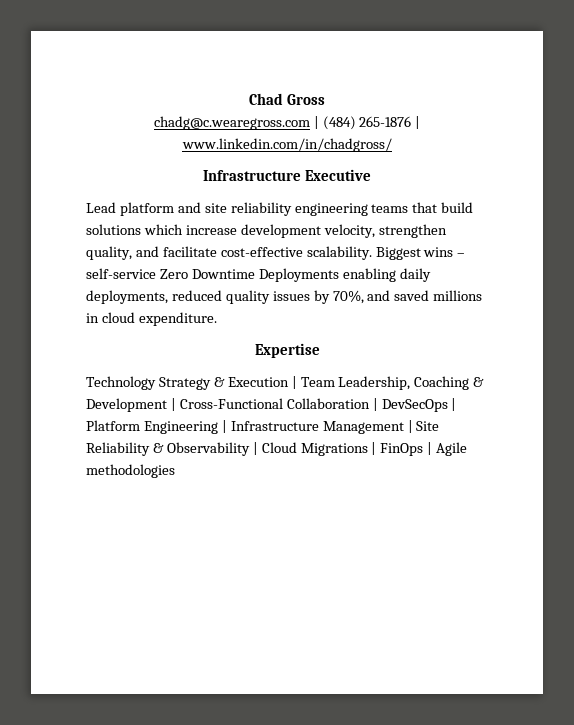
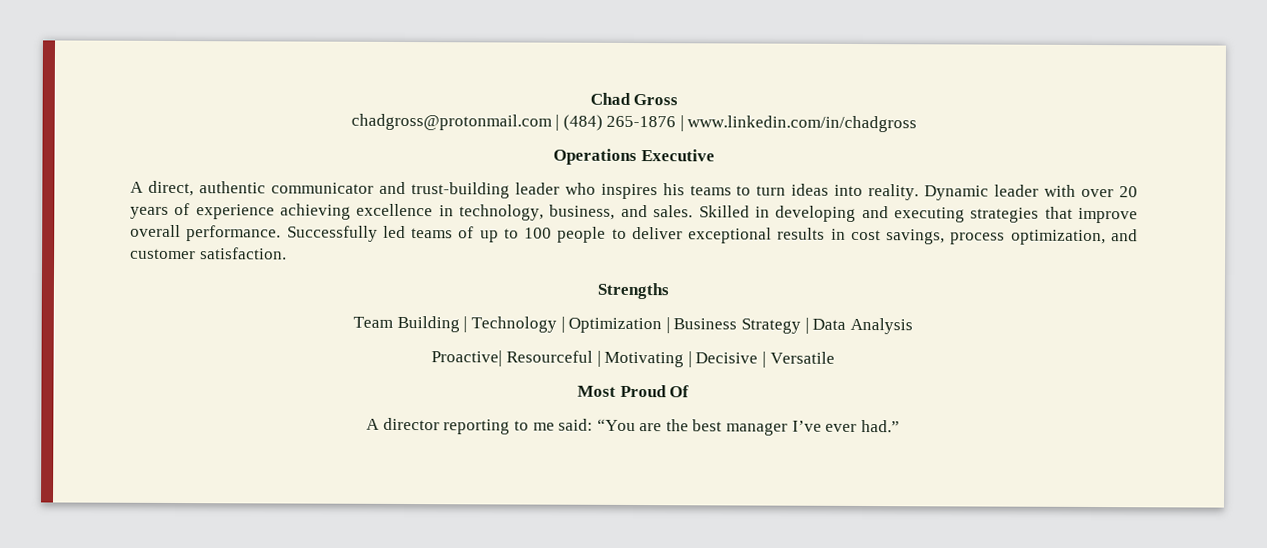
[153,116,310,130] chadg@c.wearegross.com -> [350,113,552,131] chadgross@protonmail.com
[181,138,392,152] [203,170,302,181] www.linkedin.com/in/chadgross/ // Infrastructure -> [687,115,918,133] [553,148,638,166] www.linkedin.com/in/chadgross // Operations
[86,202,474,216] [86,224,447,238] [86,246,466,260] [86,268,431,282] [86,290,483,304] [86,312,217,326] [254,343,320,358] [86,376,485,390] [86,398,457,412] [86,420,440,434] [86,442,468,456] [86,464,175,478] Lead platform and site reliability engineering teams that build solutions which increase development velocity, strengthen quality, and facilitate cost-effective scalability. Biggest wins – self-service Zero Downtime Deployments enabling daily deployments, reduced quality issues by 70%, and saved millions in cloud expenditure. // Expertise // Technology Strategy & Execution | Team Leadership, Coaching & Development | Cross-Functional Collaboration | DevSecOps | Platform Engineering | Infrastructure Management | Site Reliability & Observability | Cloud Migrations | FinOps | Agile methodologies -> [130,180,1139,201] [130,202,1139,224] [130,224,1138,246] [130,247,287,260] [597,282,669,300] [353,315,913,335] [431,350,835,368] [576,384,690,398] [366,417,900,436] A direct, authentic communicator and trust-building leader who inspires his teams to turn ideas into reality. Dynamic leader with over 20 years of experience achieving excellence in technology, business, and sales. Skilled in developing and executing strategies that improve overall performance. Successfully led teams of up to 100 people to deliver exceptional results in cost savings, process optimization, and customer satisfaction. // Strengths // Team Building | Technology | Optimization | Business Strategy | Data Analysis // Proactive| Resourceful | Motivating | Decisive | Versatile // Most Proud Of // A director reporting to me said: “You are the best manager I’ve ever had.”

